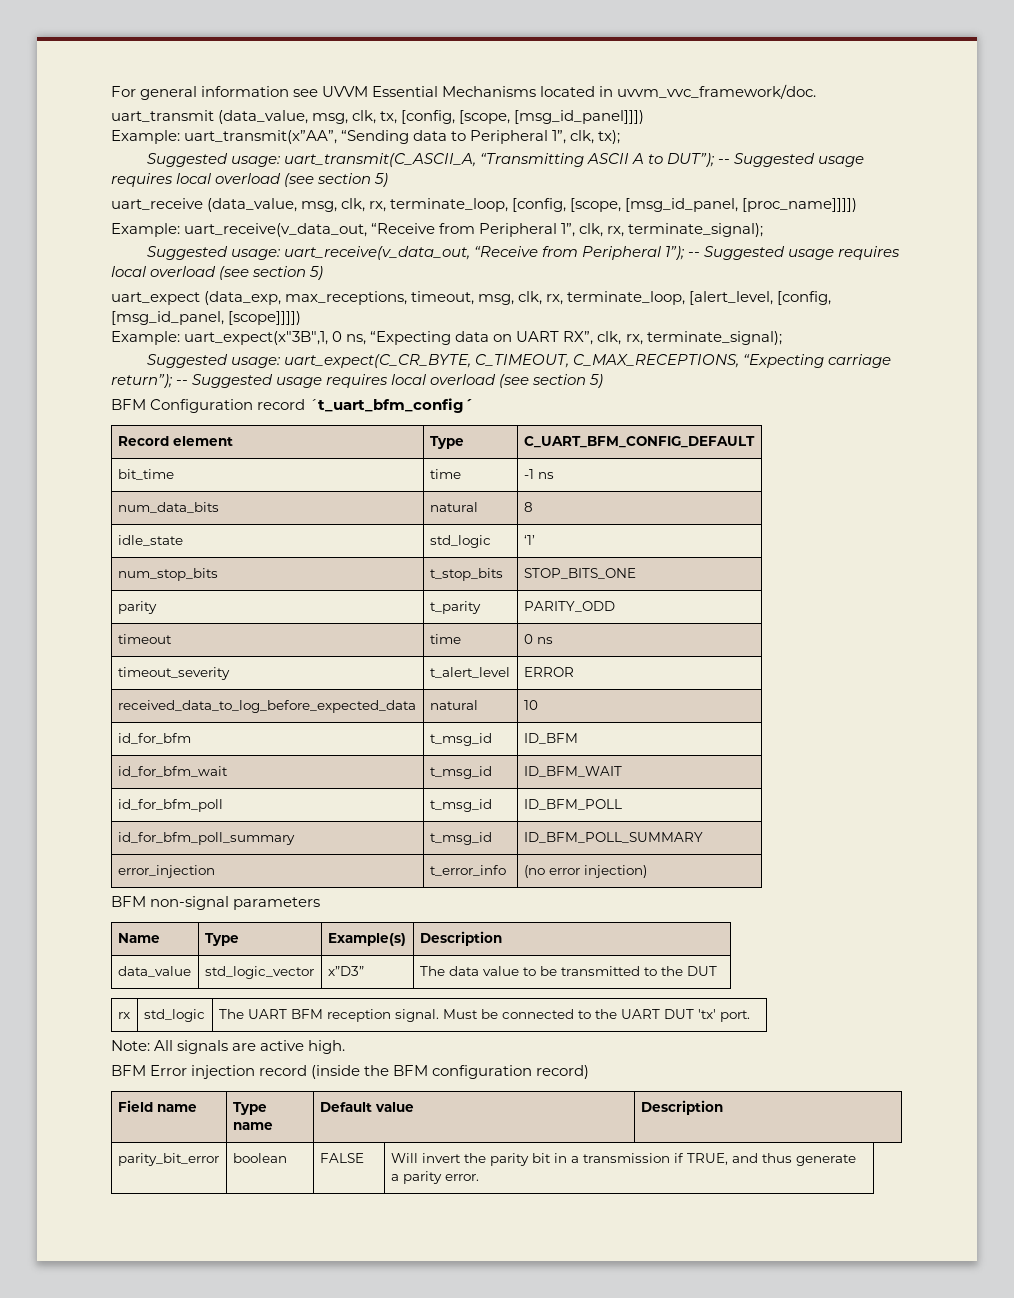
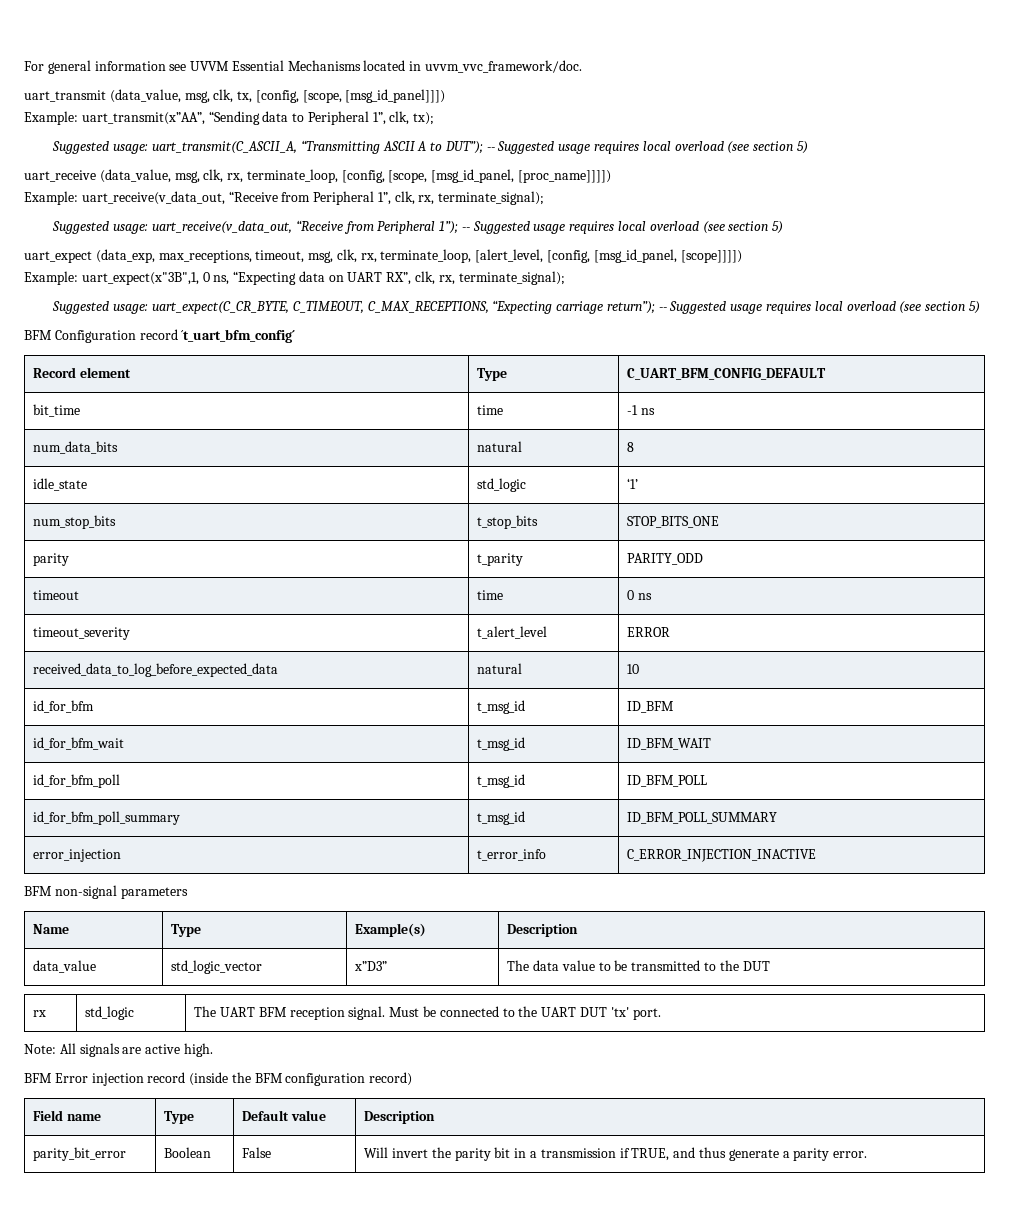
[523,865,647,878] (no error injection) -> [627,849,817,862] C_ERROR_INJECTION_INACTIVE
[232,1122,273,1130] name -> (195, 1117) none
[232,1153,287,1163] [319,1153,364,1163] boolean | FALSE -> [164,1147,212,1158] [242,1147,272,1158] Boolean | False

